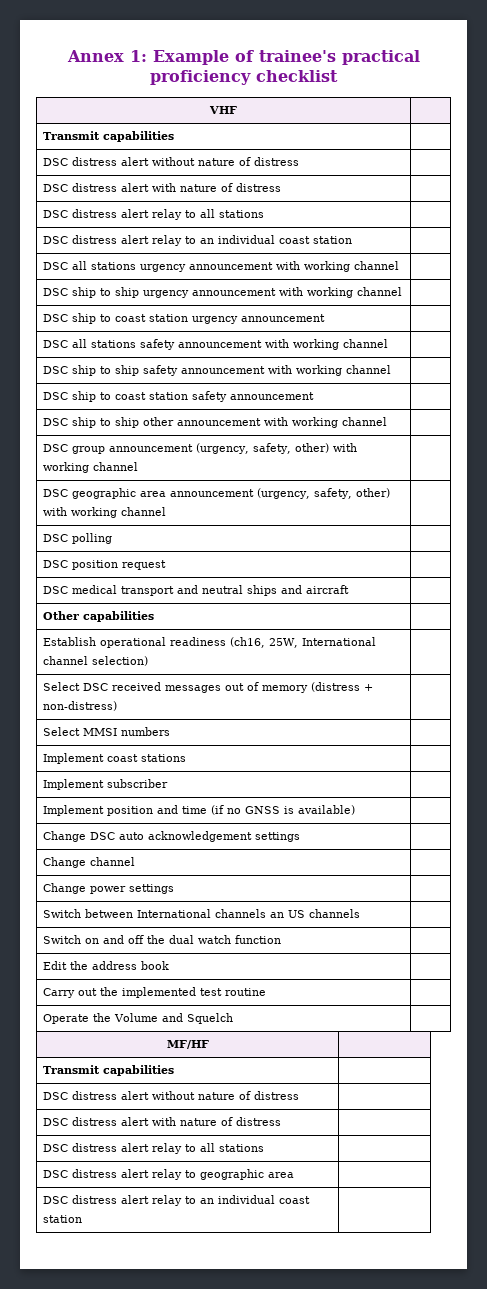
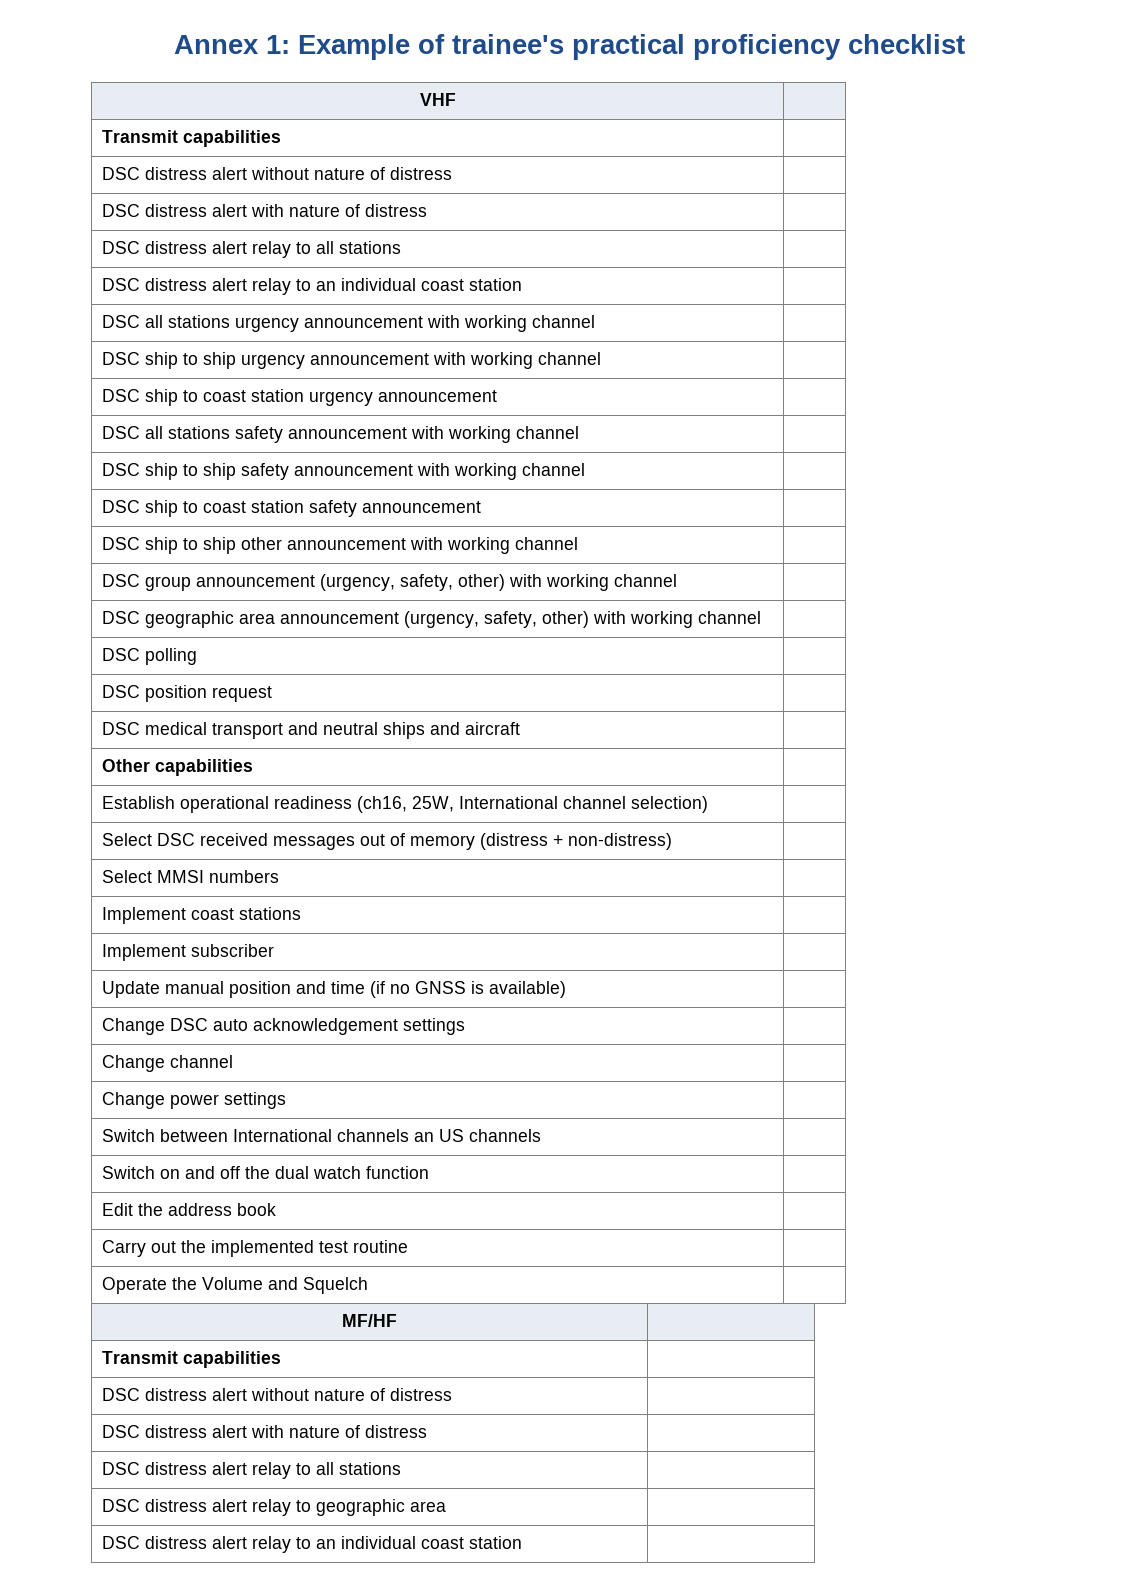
[43,805,105,816] Implement -> [102,981,225,998] Update manual

